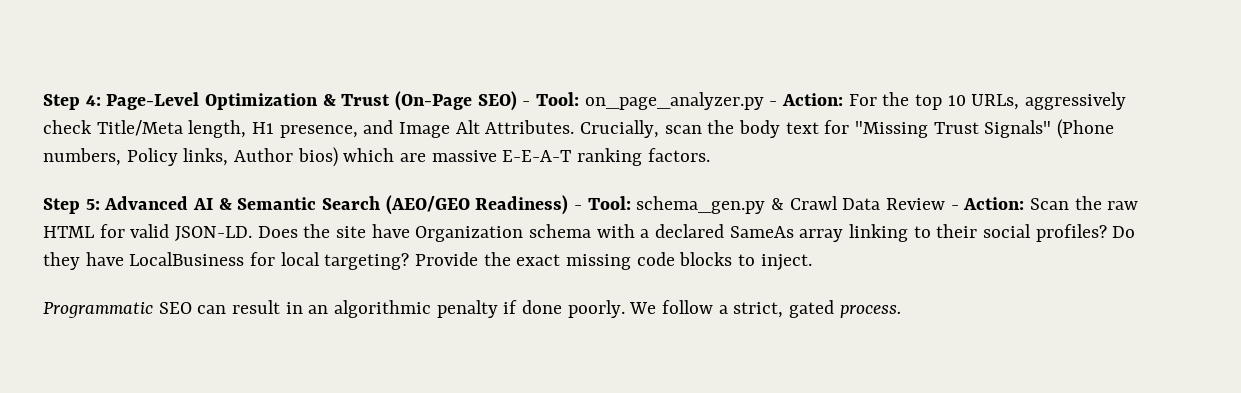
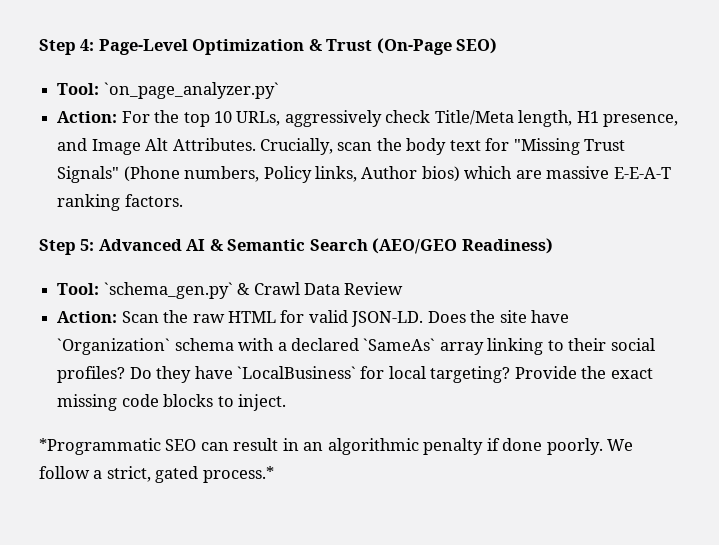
[522,92,778,110] - Tool: on_page_analyzer.py - -> [57,82,279,99] // Tool: `on_page_analyzer.py` //
[574,196,766,214] - Tool: schema_gen.py -> [57,282,233,299] // Tool: `schema_gen.py`
[950,205,959,210] - -> (404, 288) //
[415,226,524,242] Organization -> [57,338,171,355] `Organization`
[729,226,794,238] SameAs -> [363,338,436,351] `SameAs`
[129,252,245,266] LocalBusiness -> [236,366,356,379] `LocalBusiness`
[43,302,153,318] Programmatic -> [39,438,161,455] *Programmatic
[839,305,901,318] process. -> [202,466,274,483] process.*

